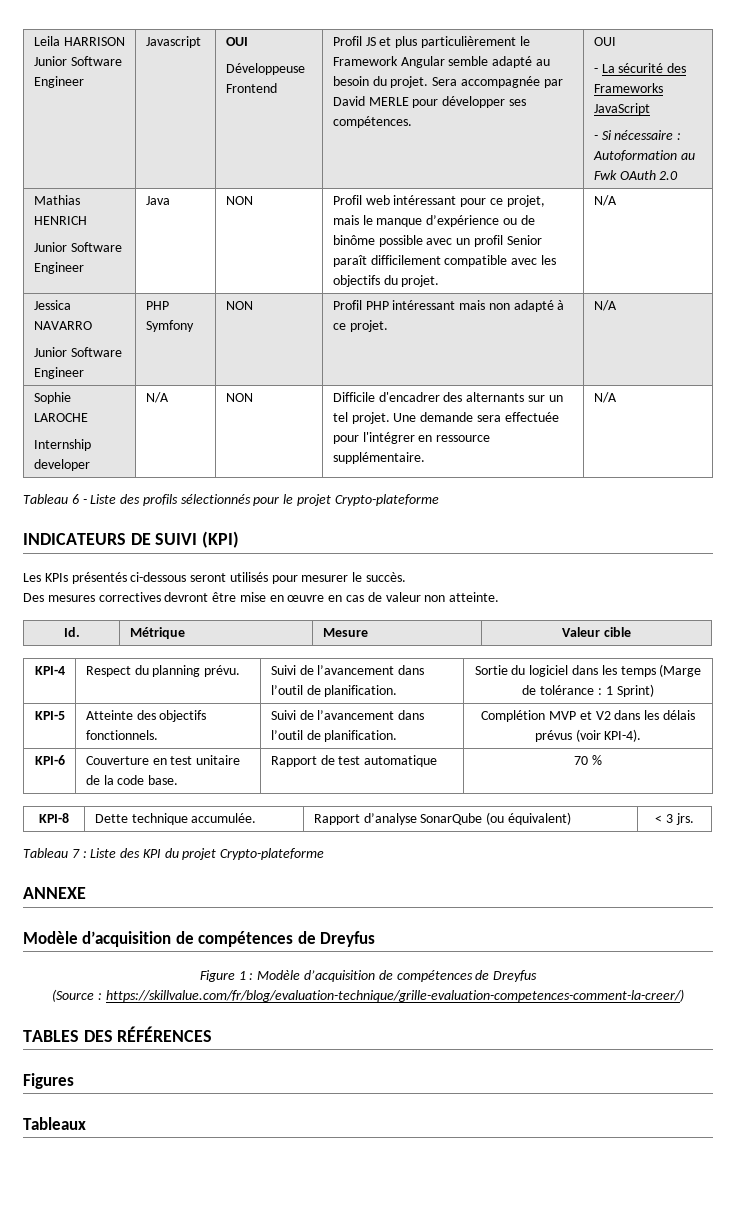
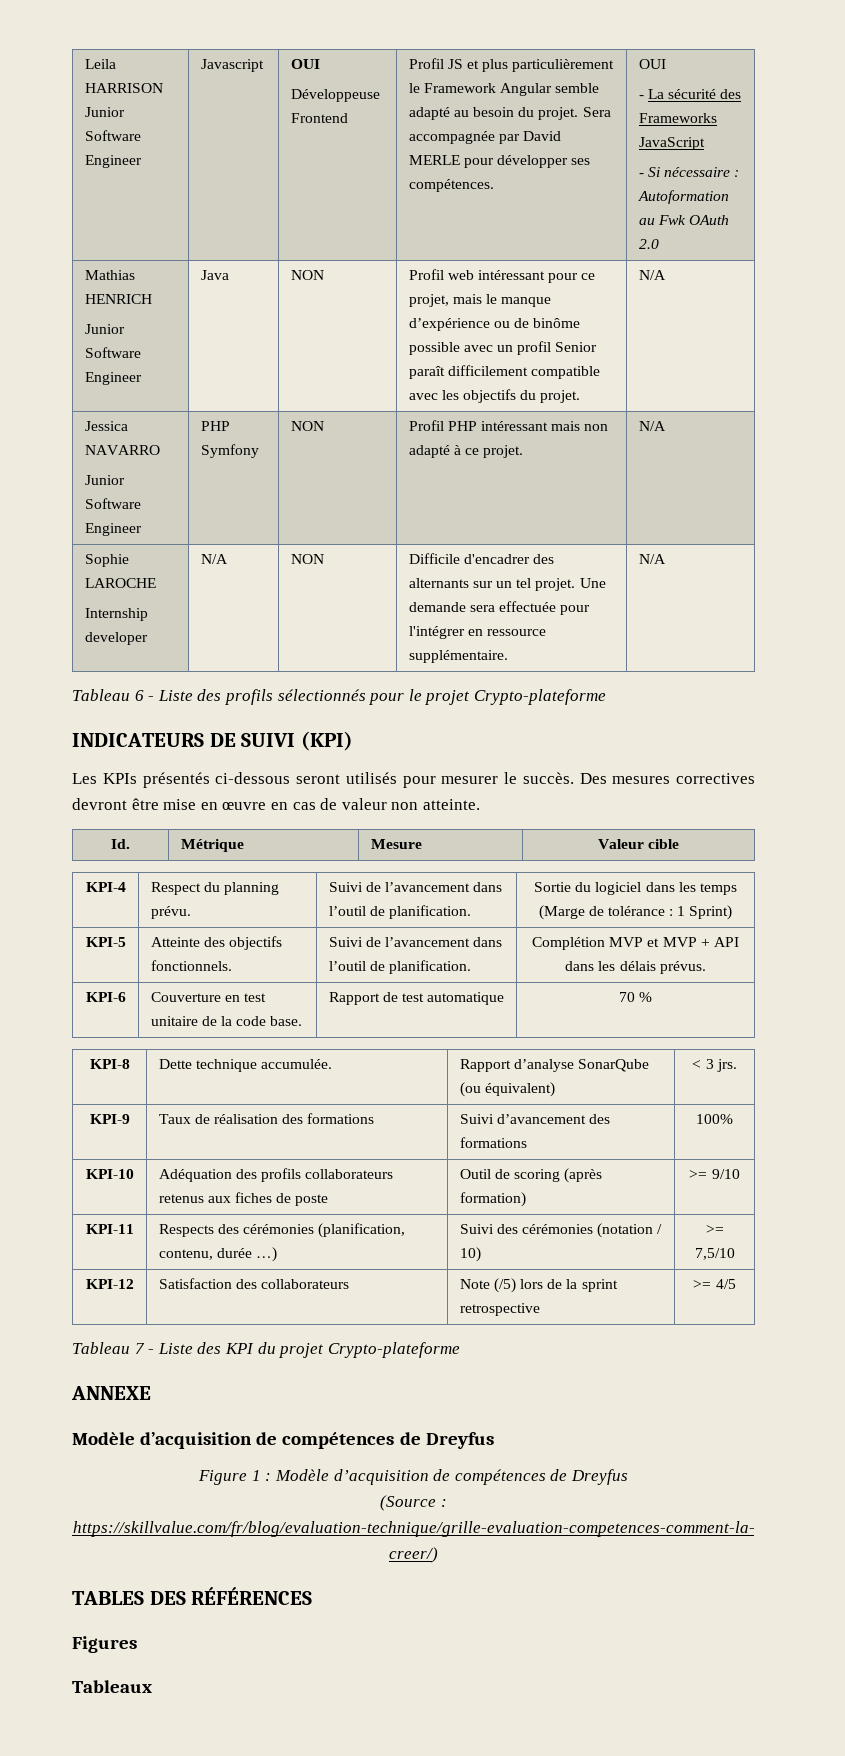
(407, 577) // -> (574, 778) none
[595,710,695,720] [534,729,642,742] V2 dans les délais prévus (voir KPI-4). -> [662,937,739,947] [565,961,706,974] MVP + API dans les délais prévus.
(694, 819) none -> [89,1114,130,1124] [158,1113,375,1124] [459,1114,610,1124] [459,1137,527,1148] [696,1114,733,1124] [85,1169,134,1179] [158,1168,394,1182] [158,1192,329,1206] [459,1168,603,1183] [459,1192,526,1207] [689,1169,740,1179] [85,1224,134,1234] [158,1223,406,1238] [158,1247,277,1262] [459,1223,663,1238] [459,1247,481,1262] [705,1225,724,1234] [694,1248,735,1260] [85,1279,134,1289] [158,1278,349,1289] [459,1278,618,1293] [459,1303,540,1316] [693,1279,736,1289] // KPI-9 | Taux de réalisation des formations | Suivi d’avancement des formations | 100% // KPI-10 | Adéquation des profils collaborateurs retenus aux fiches de poste | Outil de scoring (après formation) | >= 9/10 // KPI-11 | Respects des cérémonies (planification, contenu, durée …) | Suivi des cérémonies (notation / 10) | >= 7,5/10 // KPI-12 | Satisfaction des collaborateurs | Note (/5) lors de la sprint retrospective | >= 4/5
[82,851,87,858] : -> [148,1349,155,1354] -

